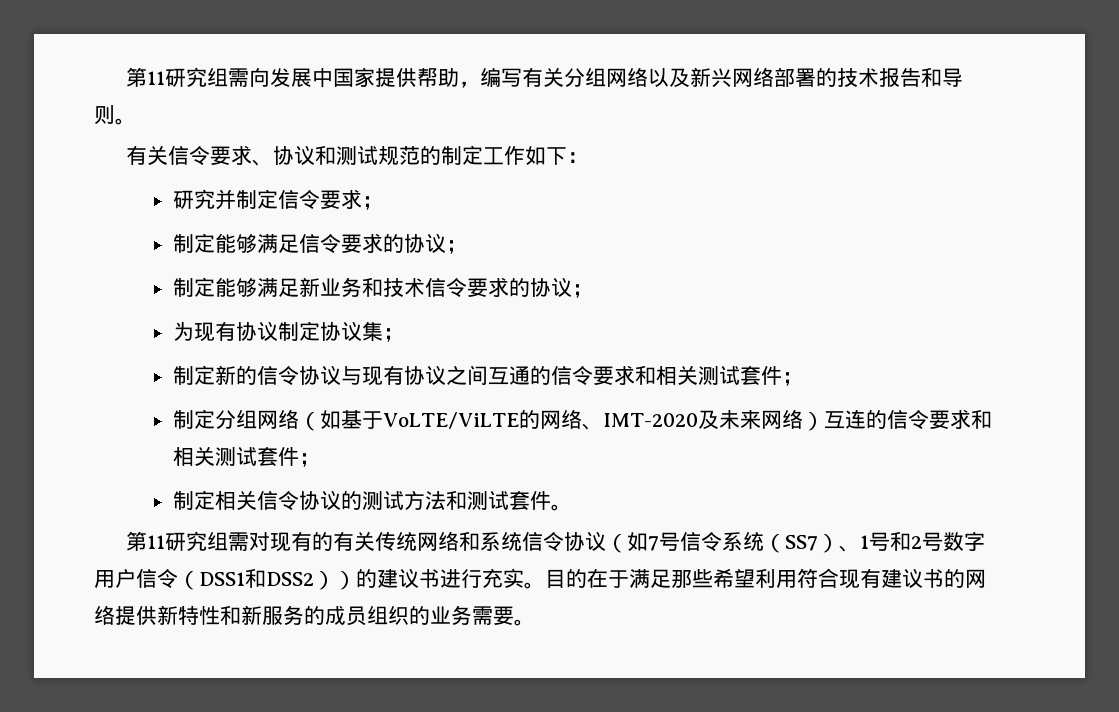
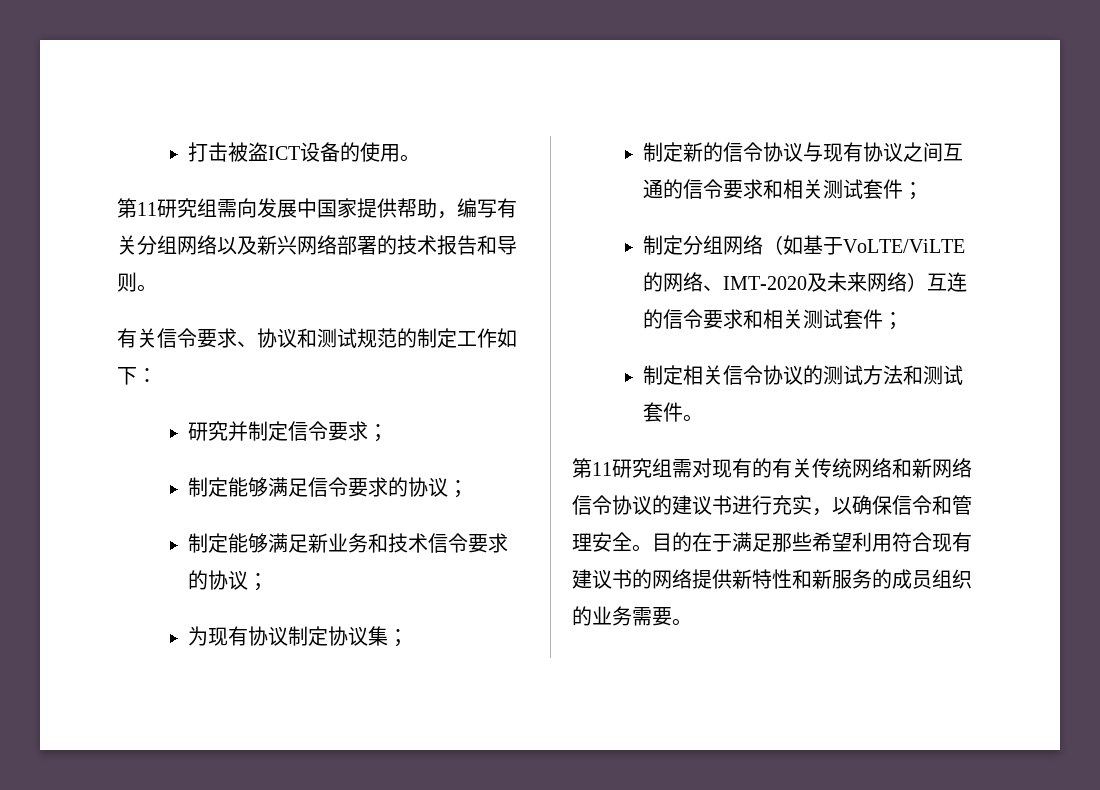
(125, 77) none -> [188,142,421,162] 打击被盗ICT设备的使用。 //
[479,531,985,553] [94,568,524,590] 系统信令协议（如7号信令系统（SS7）、1号和2号数字用户信令（DSS1和DSS2））的建议书进行充实 -> [912,458,972,478] [572,495,972,516] [572,532,632,552] 新网络信令协议的建议书进行充实，以确保信令和管理安全

